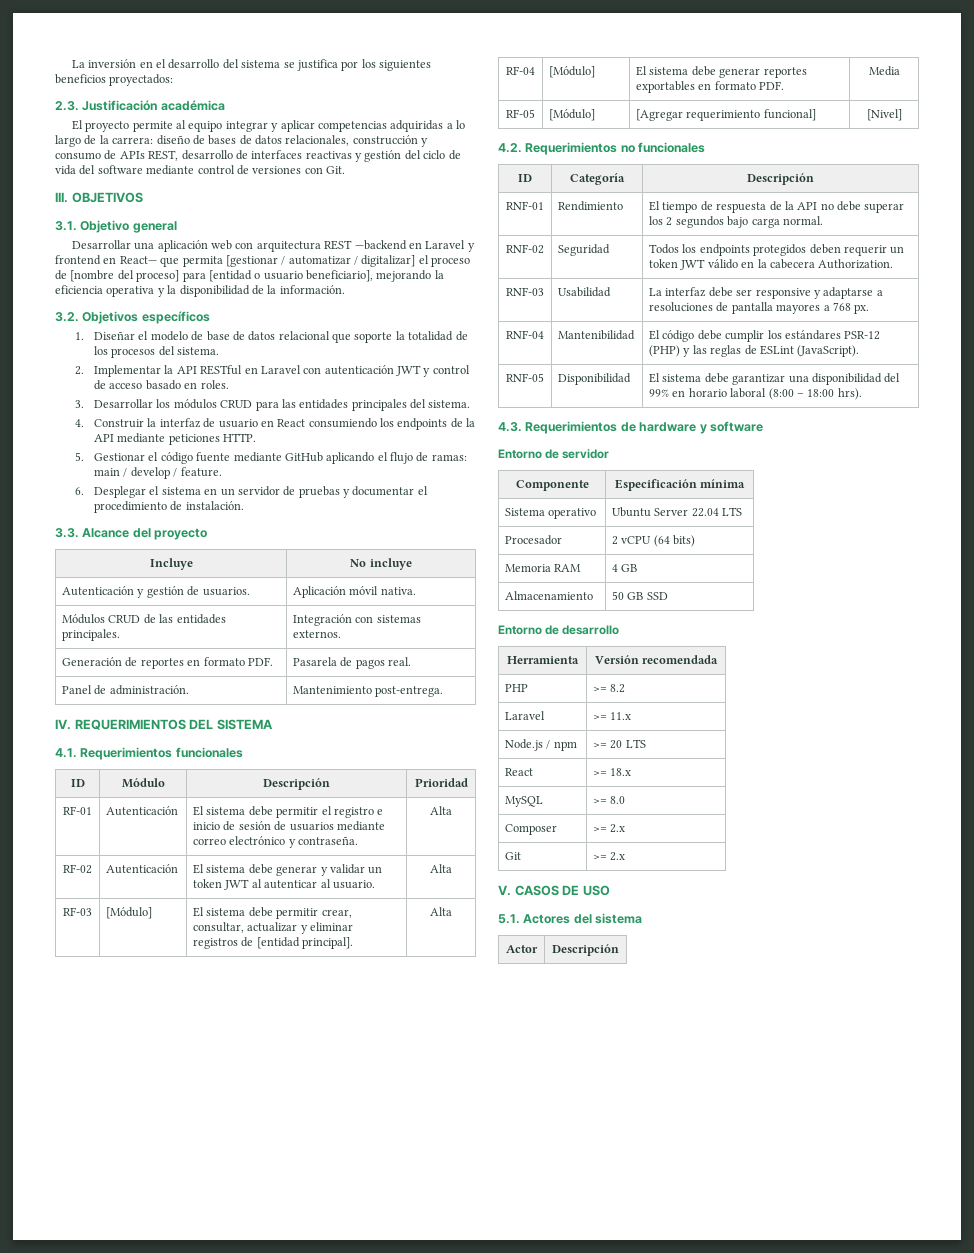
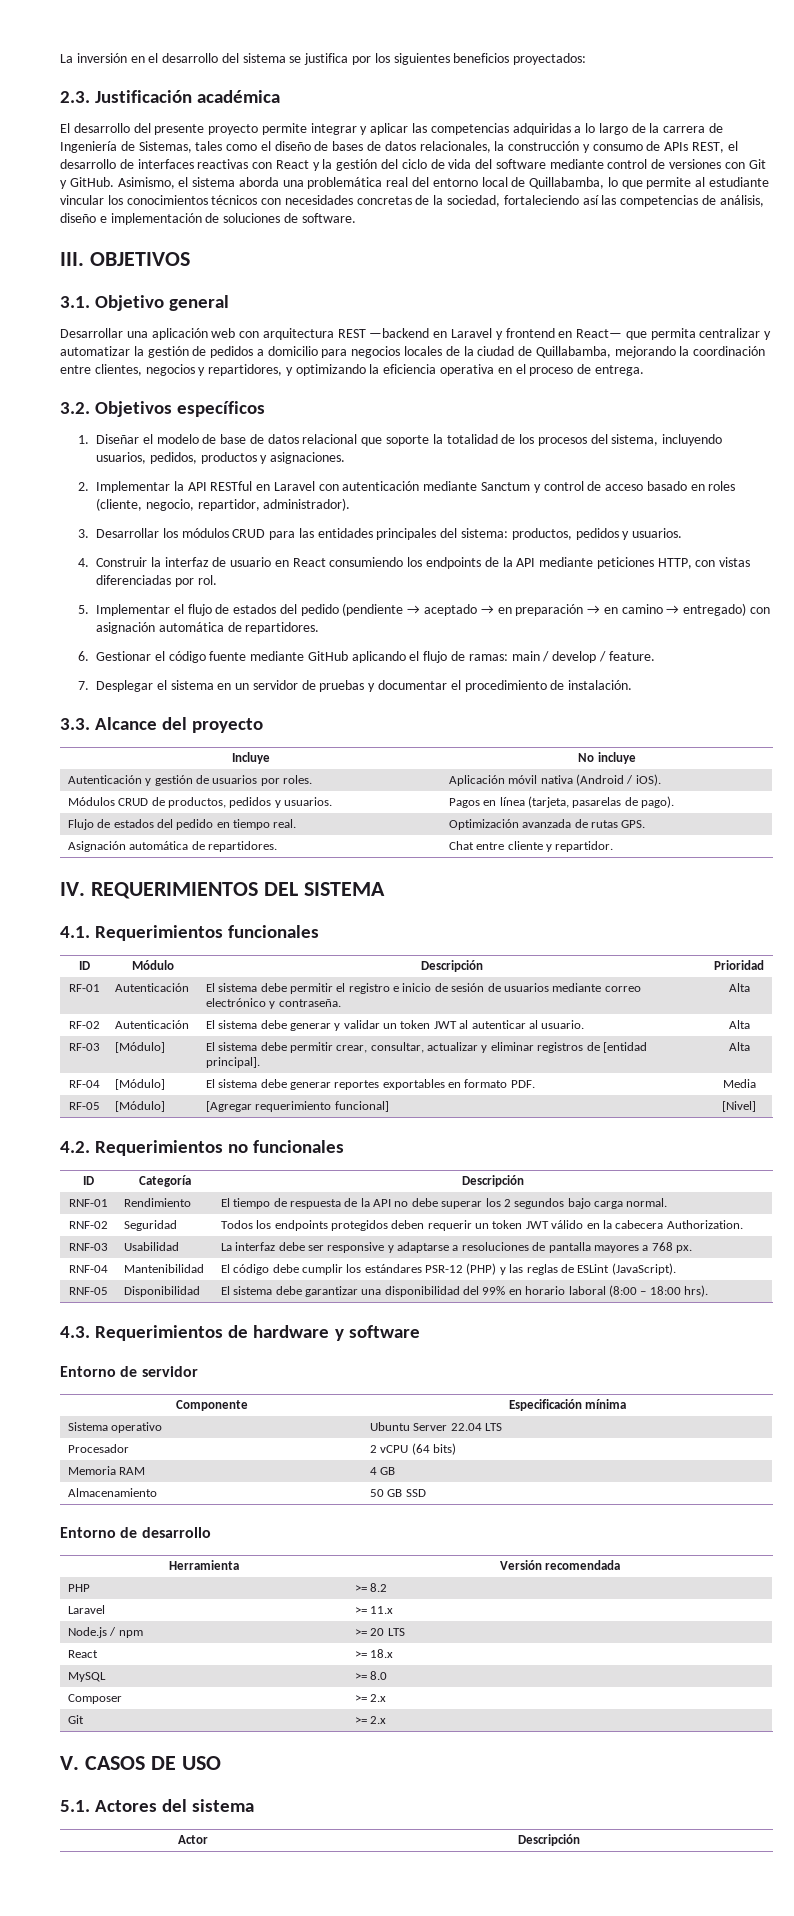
[85,120,223,132] proyecto permite al equipo -> [73,123,307,135] desarrollo del presente proyecto permite
(315, 126) none -> [412,123,428,133] las
[112,137,154,144] carrera: -> [663,123,724,133] [60,141,271,153] carrera de Ingeniería de Sistemas, tales como el
(350, 140) none -> [494,141,505,151] la
(179, 155) none -> [727,141,738,151] el
[355,153,362,162] y -> [252,159,333,171] con React y la
[326,166,345,174] Git. -> [748,159,766,169] [60,177,770,189] [60,195,764,207] [60,213,356,225] Git y GitHub. Asimismo, el sistema aborda una problemática real del entorno local de Quillabamba, lo que permite al estudiante vincular los conocimientos técnicos con necesidades concretas de la sociedad, fortaleciendo así las competencias de análisis, diseño e implementación de soluciones de software.
[225,255,471,267] [55,270,444,282] [55,285,345,297] [gestionar / automatizar / digitalizar] el proceso de [nombre del proceso] para [entidad o usuario beneficiario], mejorando la eficiencia operativa y la disponibilidad de la información. -> [699,328,772,340] [60,346,766,358] [60,364,644,376] centralizar y automatizar la gestión de pedidos a domicilio para negocios locales de la ciudad de Quillabamba, mejorando la coordinación entre clientes, negocios y repartidores, y optimizando la eficiencia operativa en el proceso de entrega.
[177,347,220,355] sistema. -> [611,434,723,446] [95,452,346,464] sistema, incluyendo usuarios, pedidos, productos y asignaciones.
[396,365,422,376] JWT -> [423,481,530,491] mediante Sanctum
[200,380,229,389] roles. -> [708,481,736,491] [95,498,351,511] roles (cliente, negocio, repartidor, administrador).
[428,400,471,408] sistema. -> [460,528,683,540] sistema: productos, pedidos y usuarios.
[223,433,257,442] [74,452,84,461] HTTP. // 5. -> [657,557,751,569] [95,575,217,587] [77,603,770,616] [95,622,320,634] [77,651,89,661] HTTP, con vistas diferenciadas por rol. // 5. Implementar el flujo de estados del pedido (pendiente → aceptado → en preparación → en camino → entregado) con asignación automática de repartidores. // 6.
[74,487,84,495] 6. -> [77,681,89,690] 7.
[202,587,250,596] usuarios. -> [212,775,313,786] usuarios por roles.
[380,587,416,595] nativa. -> [540,774,661,786] nativa (Android / iOS).
[159,614,226,624] [62,629,121,641] [293,614,421,626] [293,630,342,638] [62,657,273,669] [293,657,412,669] [62,685,189,695] [293,686,444,697] las entidades principales. | Integración con sistemas externos. // Generación de reportes en formato PDF. | Pasarela de pagos real. // Panel de administración. | Mantenimiento post-entrega. -> [167,797,333,808] [448,796,675,808] [67,819,297,830] [448,819,646,830] [67,841,277,852] [448,841,614,852] productos, pedidos y usuarios. | Pagos en línea (tarjeta, pasarelas de pago). // Flujo de estados del pedido en tiempo real. | Optimización avanzada de rutas GPS. // Asignación automática de repartidores. | Chat entre cliente y repartidor.

